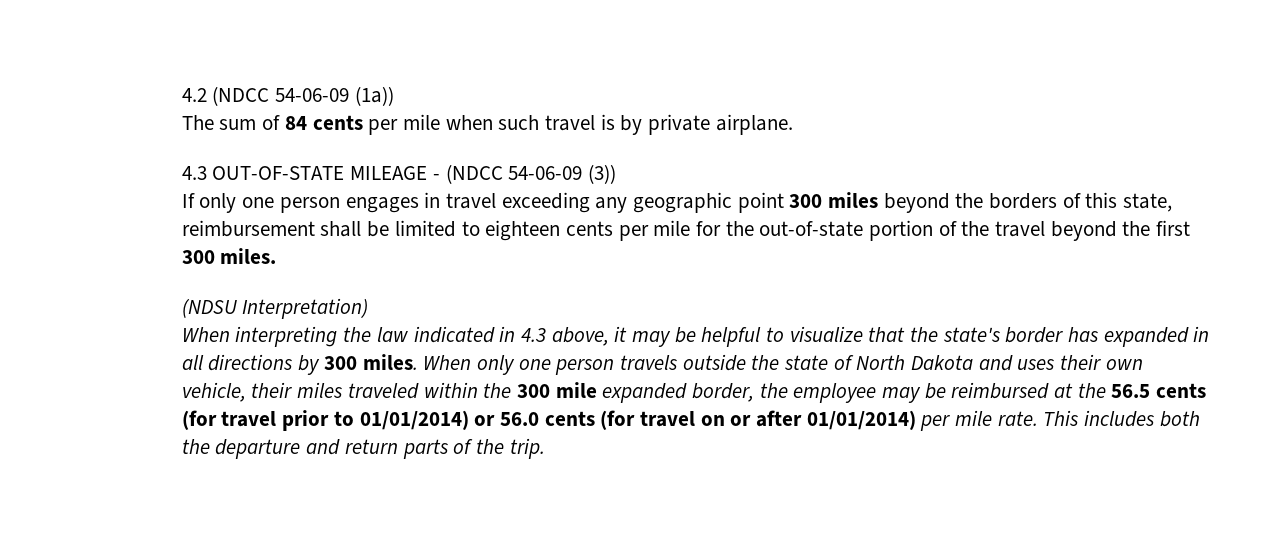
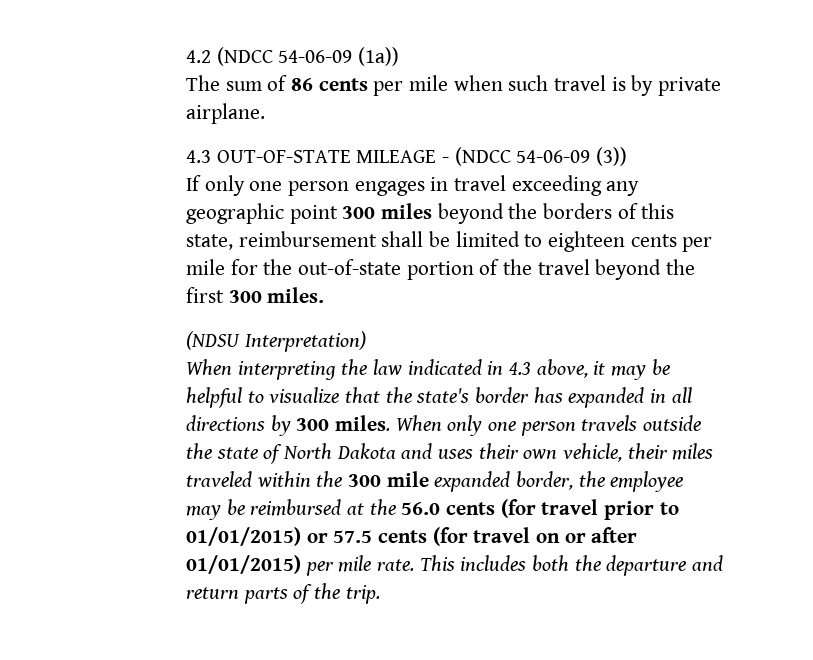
[284,116,307,130] 84 -> [290,78,313,91] 86
[1111,384,1151,398] 56.5 -> [401,502,441,515] 56.0
[359,410,539,430] 01/01/2014) or 56.0 -> [185,527,373,546] 01/01/2015) or 57.5
[806,410,916,430] 01/01/2014) -> [185,555,301,574] 01/01/2015)

